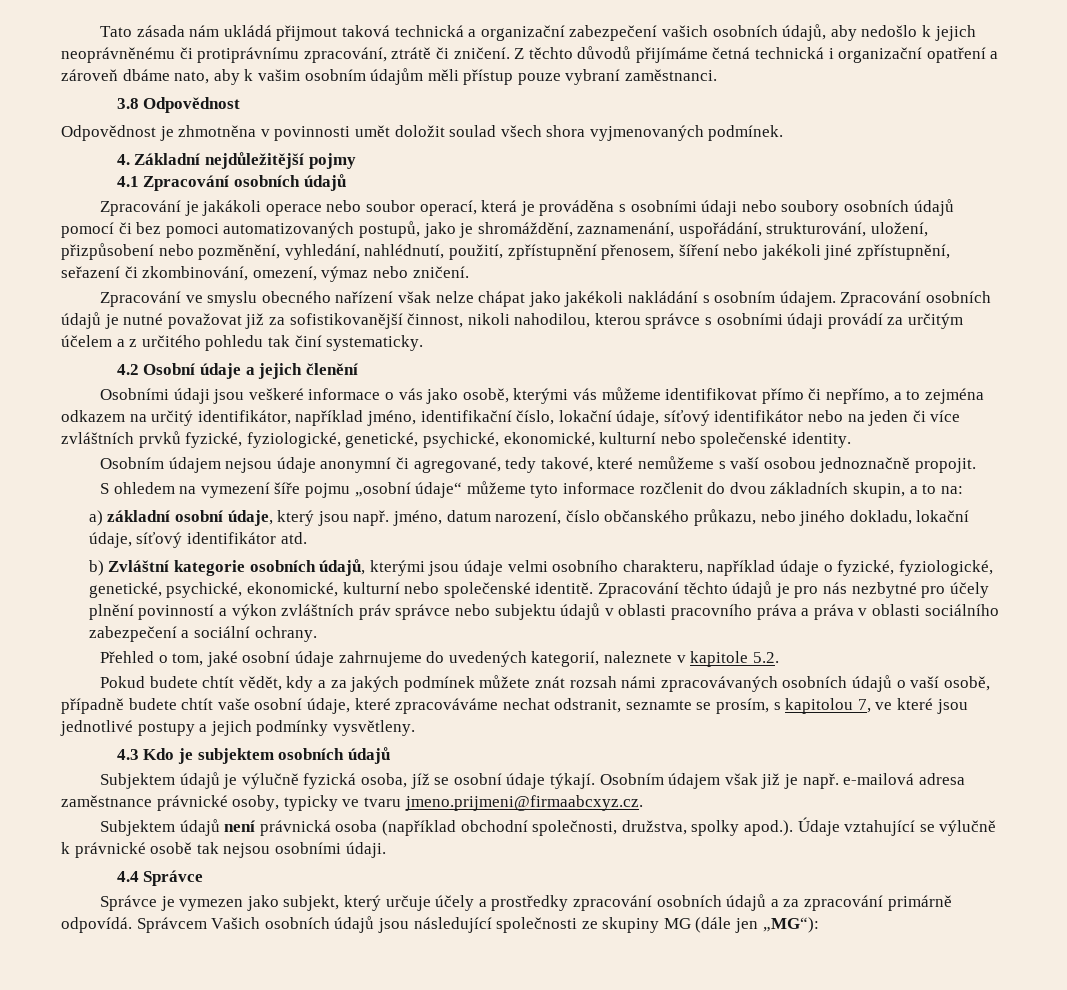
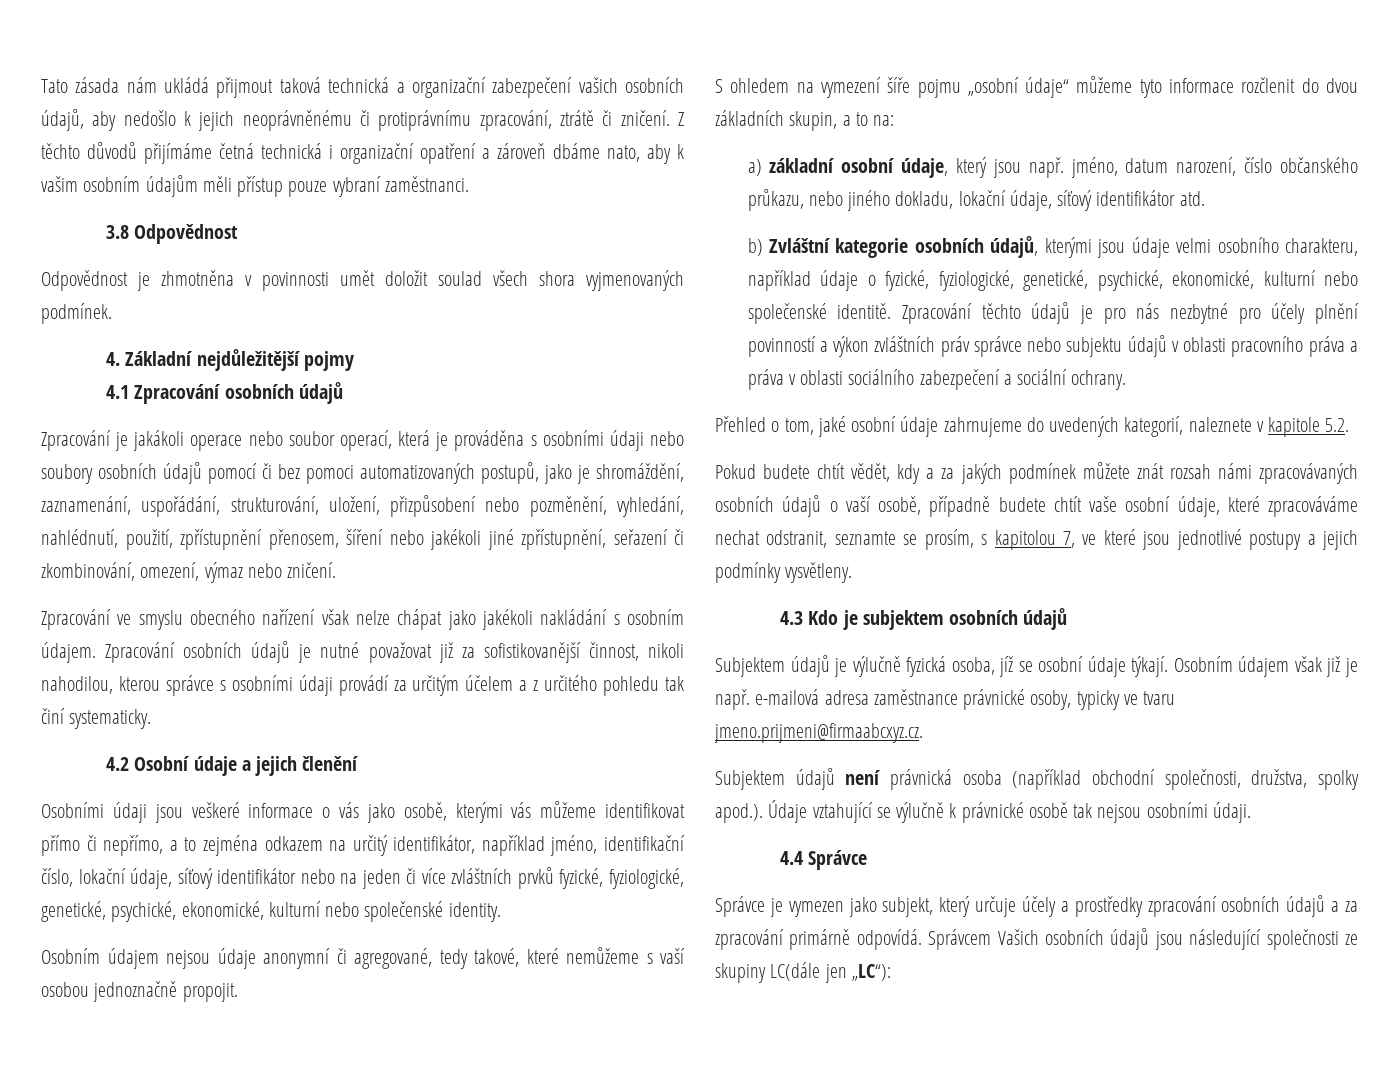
[663,917,819,933] MG (dále jen „MG“): -> [770,962,891,983] LC(dále jen „LC“):

